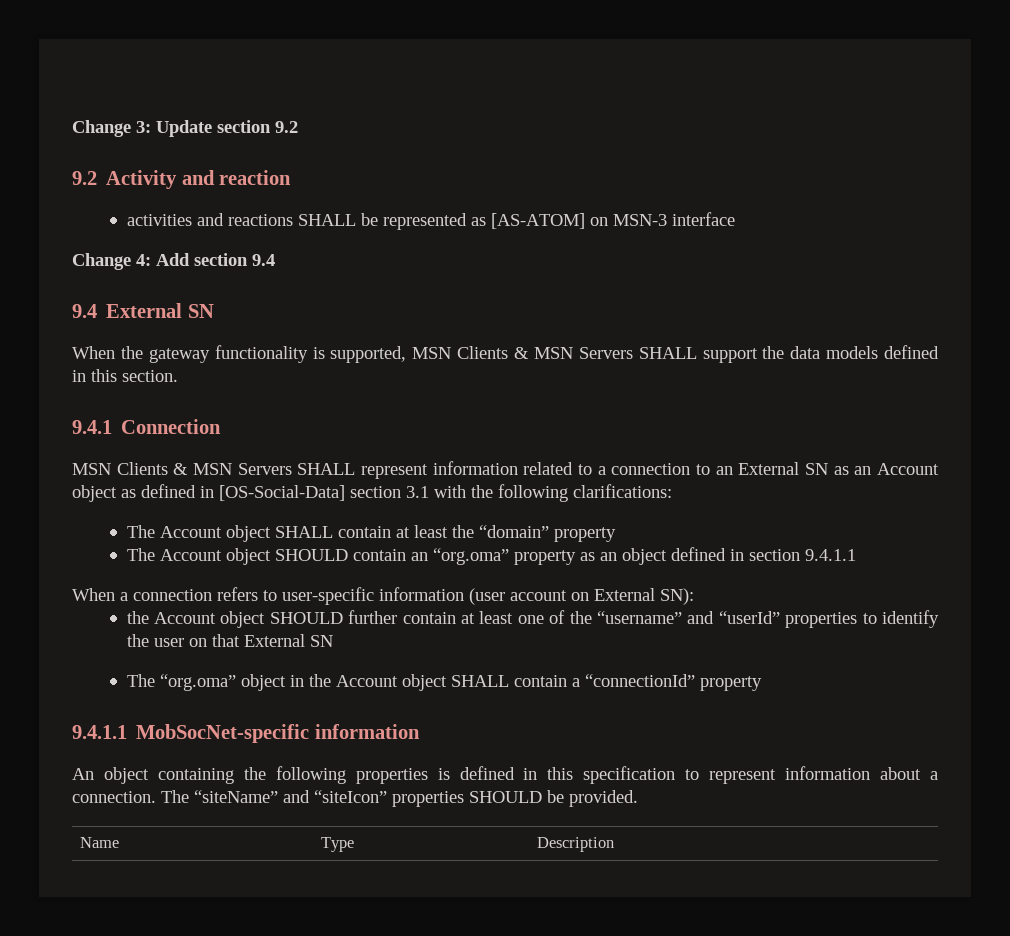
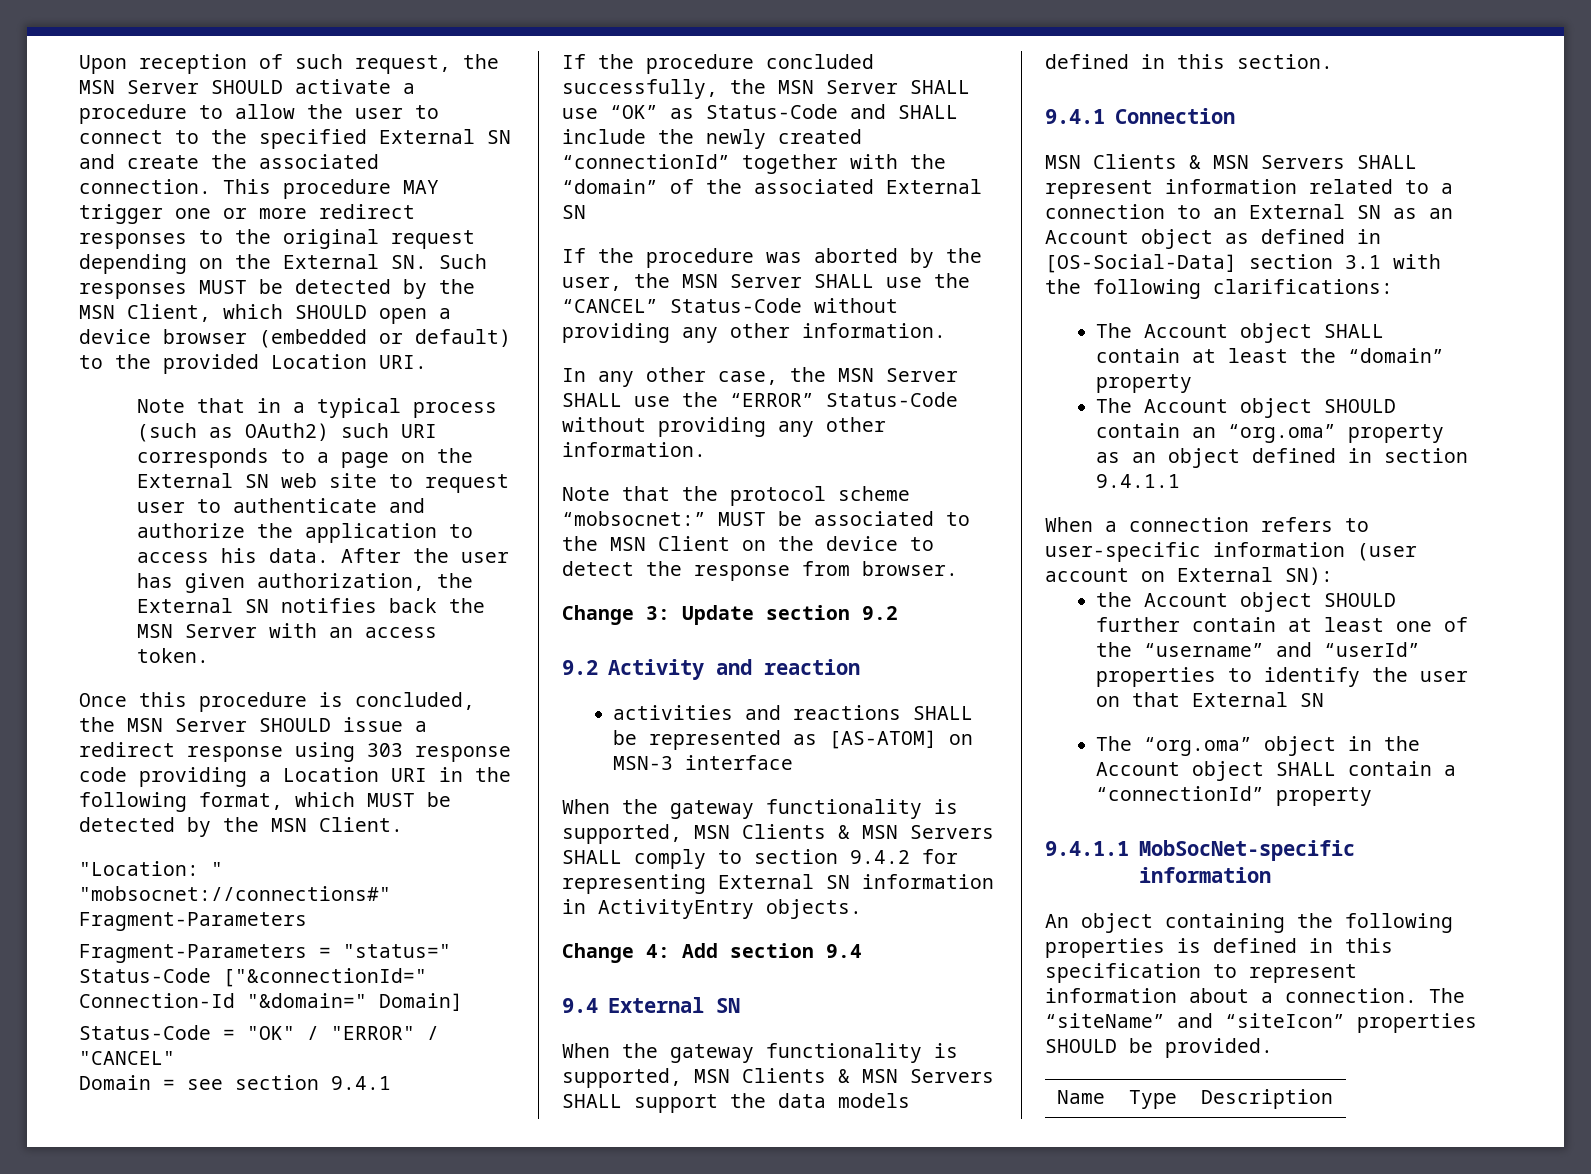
(72, 128) none -> [79,54,499,74] [79,79,415,94] [79,104,439,124] [79,129,511,149] [79,154,379,169] [79,179,439,199] [79,204,415,224] [79,229,475,249] [79,254,487,274] [79,279,475,299] [79,304,451,324] [79,329,511,348] [79,354,427,374] [137,398,498,418] [137,423,438,442] [137,448,474,468] [137,473,510,493] [137,498,426,513] [137,523,474,543] [137,548,510,563] [137,573,474,593] [137,598,486,613] [137,623,438,638] [137,648,210,663] [79,692,475,712] [79,717,427,732] [79,742,511,762] [79,767,511,787] [79,792,451,812] [79,817,403,837] [79,861,223,876] [79,886,391,901] [79,912,307,931] [79,944,451,963] [79,968,427,987] [79,993,463,1011] [79,1025,439,1040] [79,1051,175,1065] [79,1075,391,1090] [562,54,874,74] [562,79,970,99] [562,104,958,119] [562,129,862,149] [562,154,946,174] [562,179,982,194] [562,205,586,219] [562,248,982,268] [562,273,970,291] [562,298,898,313] [562,323,946,343] [562,367,958,387] [562,392,958,407] [562,417,886,437] [562,442,706,457] [562,486,910,506] [562,511,970,526] [562,536,934,551] [562,561,958,581] Upon reception of such request, the MSN Server SHOULD activate a procedure to allow the user to connect to the specified External SN and create the associated connection. This procedure MAY trigger one or more redirect responses to the original request depending on the External SN. Such responses MUST be detected by the MSN Client, which SHOULD open a device browser (embedded or default) to the provided Location URI. // Note that in a typical process (such as OAuth2) such URI corresponds to a page on the External SN web site to request user to authenticate and authorize the application to access his data. After the user has given authorization, the External SN notifies back the MSN Server with an access token. // Once this procedure is concluded, the MSN Server SHOULD issue a redirect response using 303 response code providing a Location URI in the following format, which MUST be detected by the MSN Client. // "Location: " "mobsocnet://connections#" Fragment-Parameters // Fragment-Parameters = "status=" Status-Code ["&connectionId=" Connection-Id "&domain=" Domain] // Status-Code = "OK" / "ERROR" / "CANCEL" // Domain = see section 9.4.1 // If the procedure concluded successfully, the MSN Server SHALL use “OK” as Status-Code and SHALL include the newly created “connectionId” together with the “domain” of the associated External SN // If the procedure was aborted by the user, the MSN Server SHALL use the “CANCEL” Status-Code without providing any other information. // In any other case, the MSN Server SHALL use the “ERROR” Status-Code without providing any other information. // Note that the protocol scheme “mobsocnet:” MUST be associated to the MSN Client on the device to detect the response from browser. //
(735, 219) none -> [562,799,958,819] [562,824,994,844] [562,849,958,869] [562,874,994,894] [562,899,862,919] // When the gateway functionality is supported, MSN Clients & MSN Servers SHALL comply to section 9.4.2 for representing External SN information in ActivityEntry objects.

